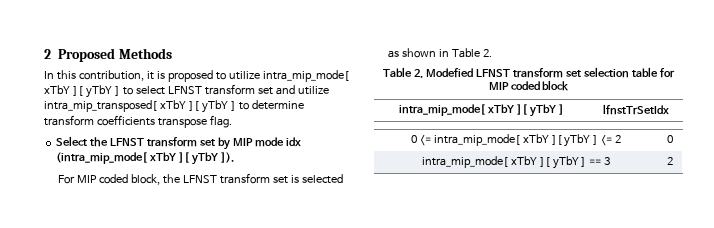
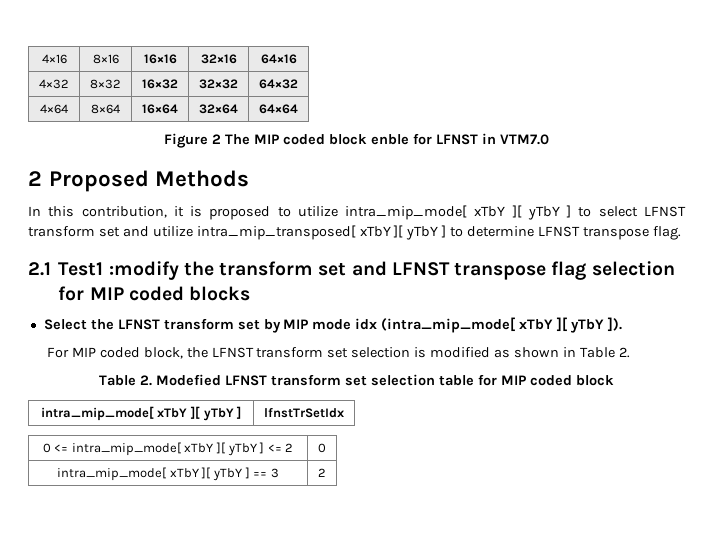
(44, 54) none -> [41,54,67,64] [92,54,119,64] [143,54,177,64] [200,54,237,64] [260,54,297,64] [39,79,69,89] [90,79,121,89] [142,79,178,89] [199,79,238,89] [259,79,298,89] [40,104,68,114] [91,104,120,114] [142,104,178,114] [199,104,238,114] [259,104,298,114] [164,133,549,148] 4×16 | 8×16 | 16×16 | 32×16 | 64×16 // 4×32 | 8×32 | 16×32 | 32×32 | 64×32 // 4×64 | 8×64 | 16×64 | 32×64 | 64×64 // Figure 2 The MIP coded block enble for LFNST in VTM7.0 //
[44,115,155,126] transform coefficients -> [538,226,581,237] LFNST
(232, 121) none -> [28,261,675,280] [58,286,251,301] // 2.1 Test1 :modify the transform set and LFNST transpose flag selection for MIP coded blocks
[290,174,343,184] is selected -> [351,347,491,358] selection is modified

